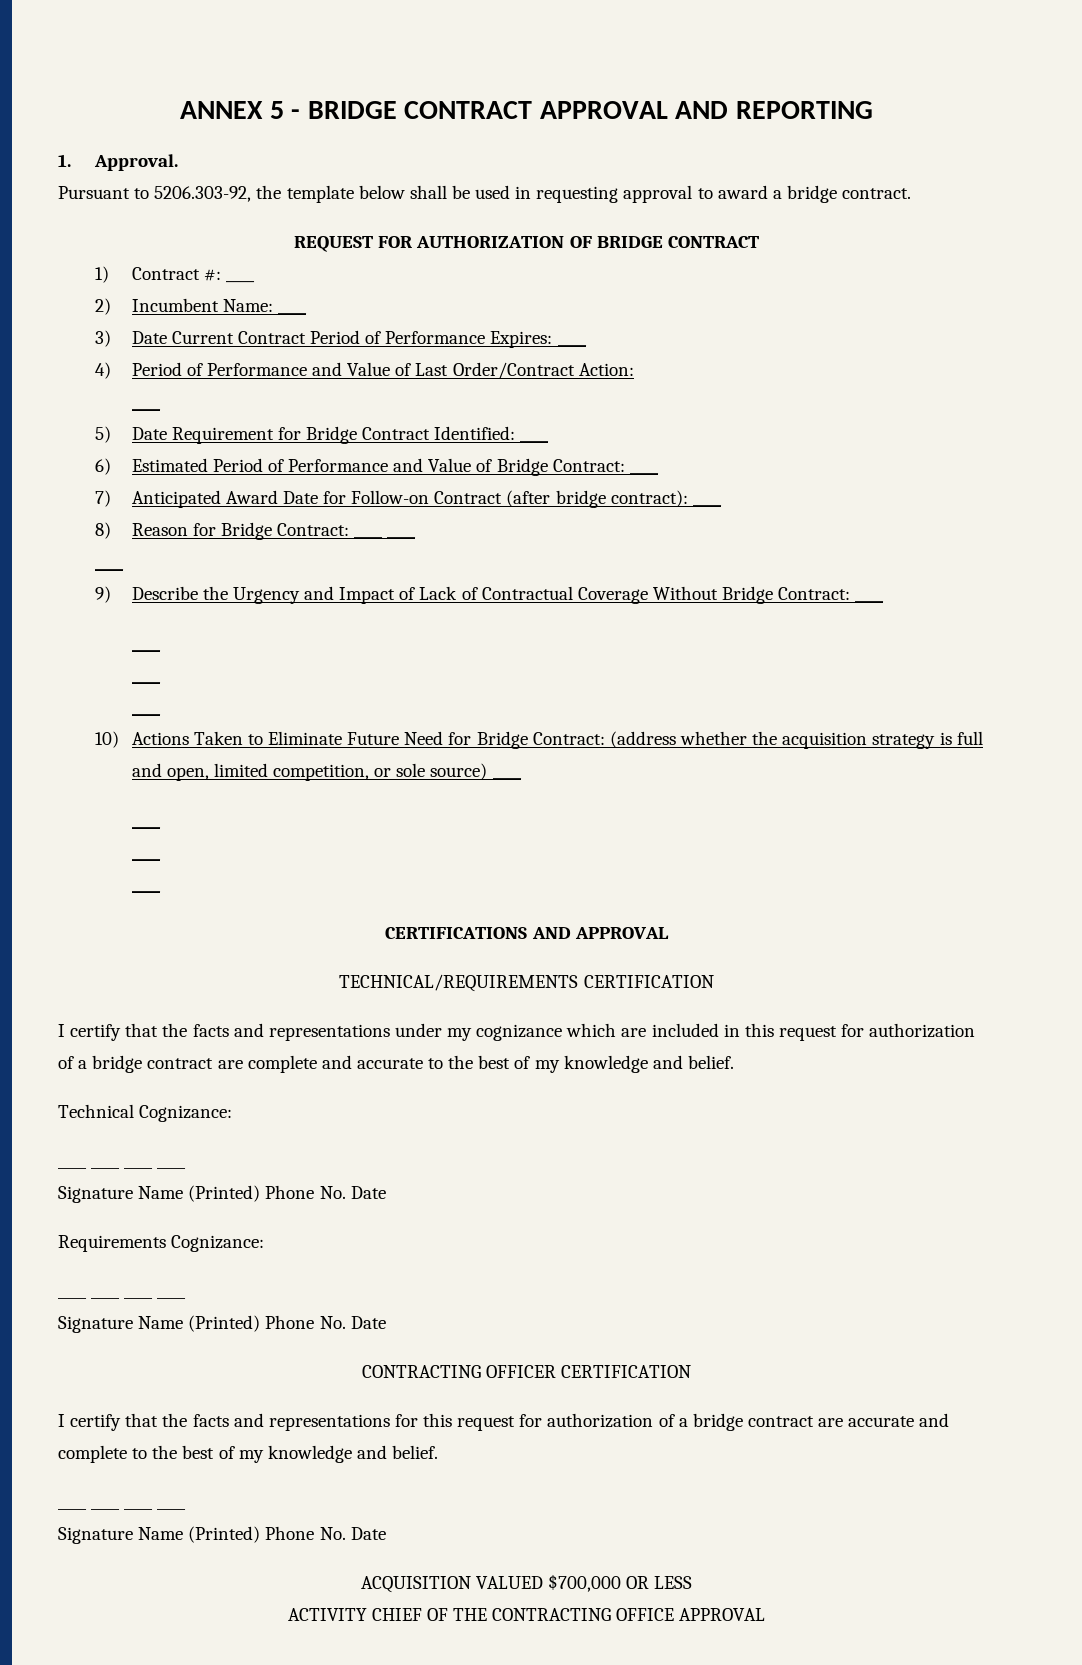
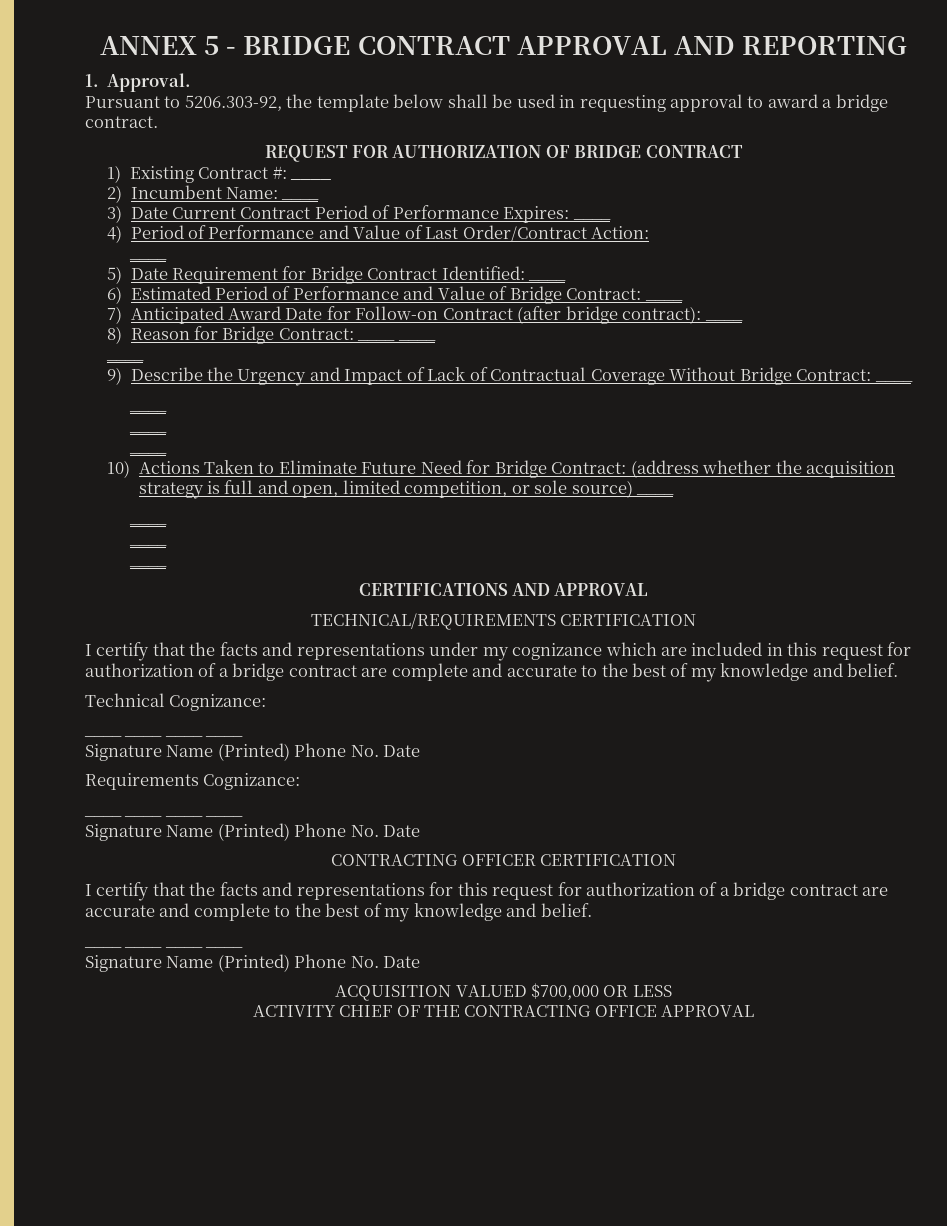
(109, 274) none -> [129,166,194,183] Existing

